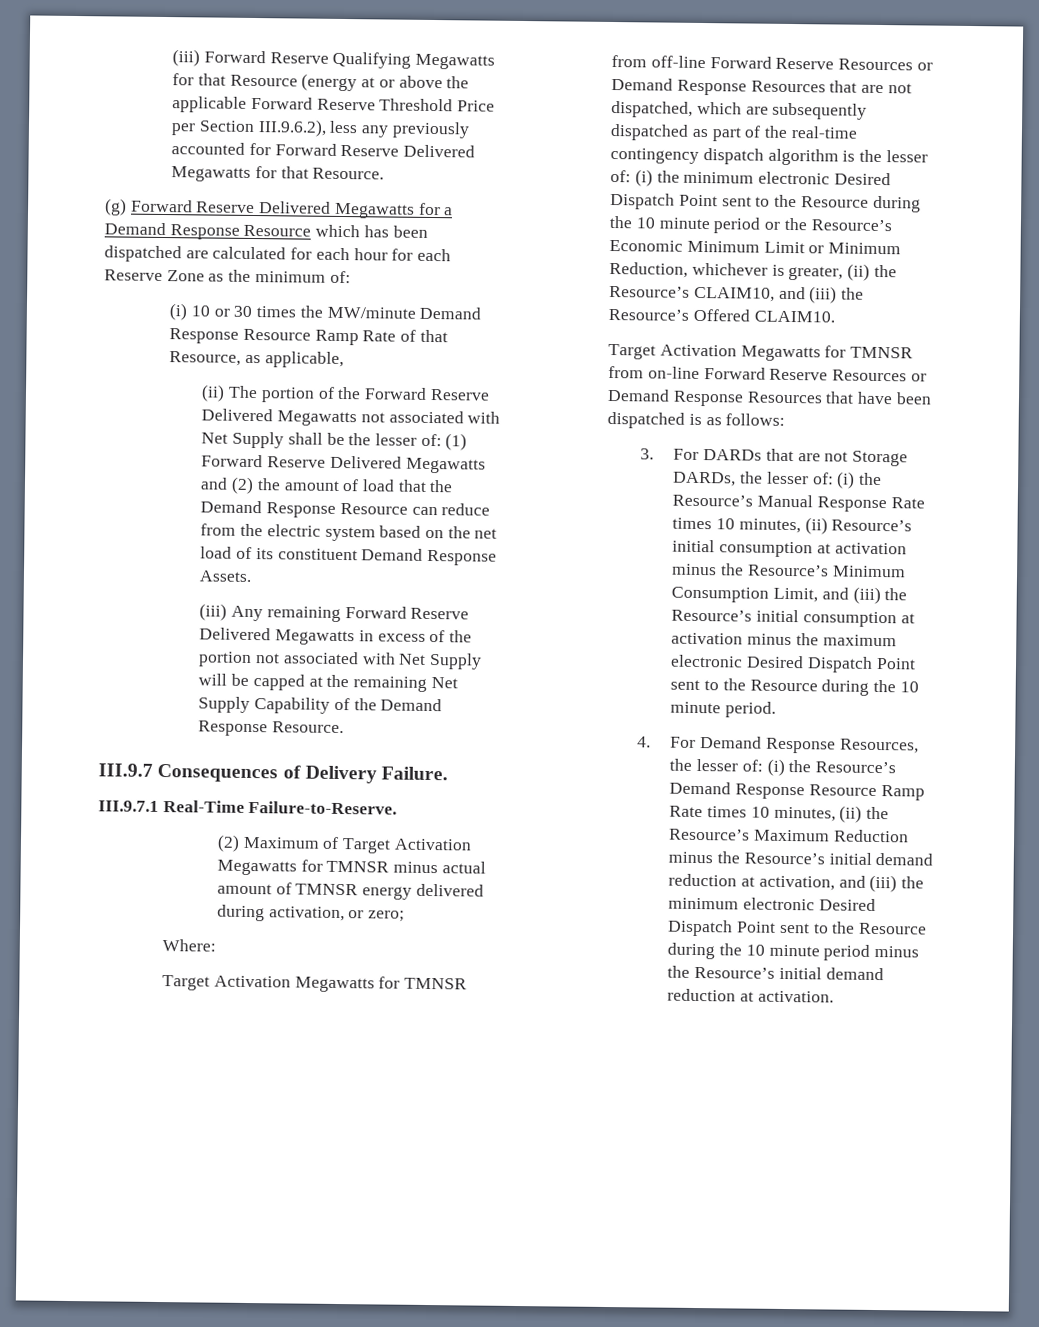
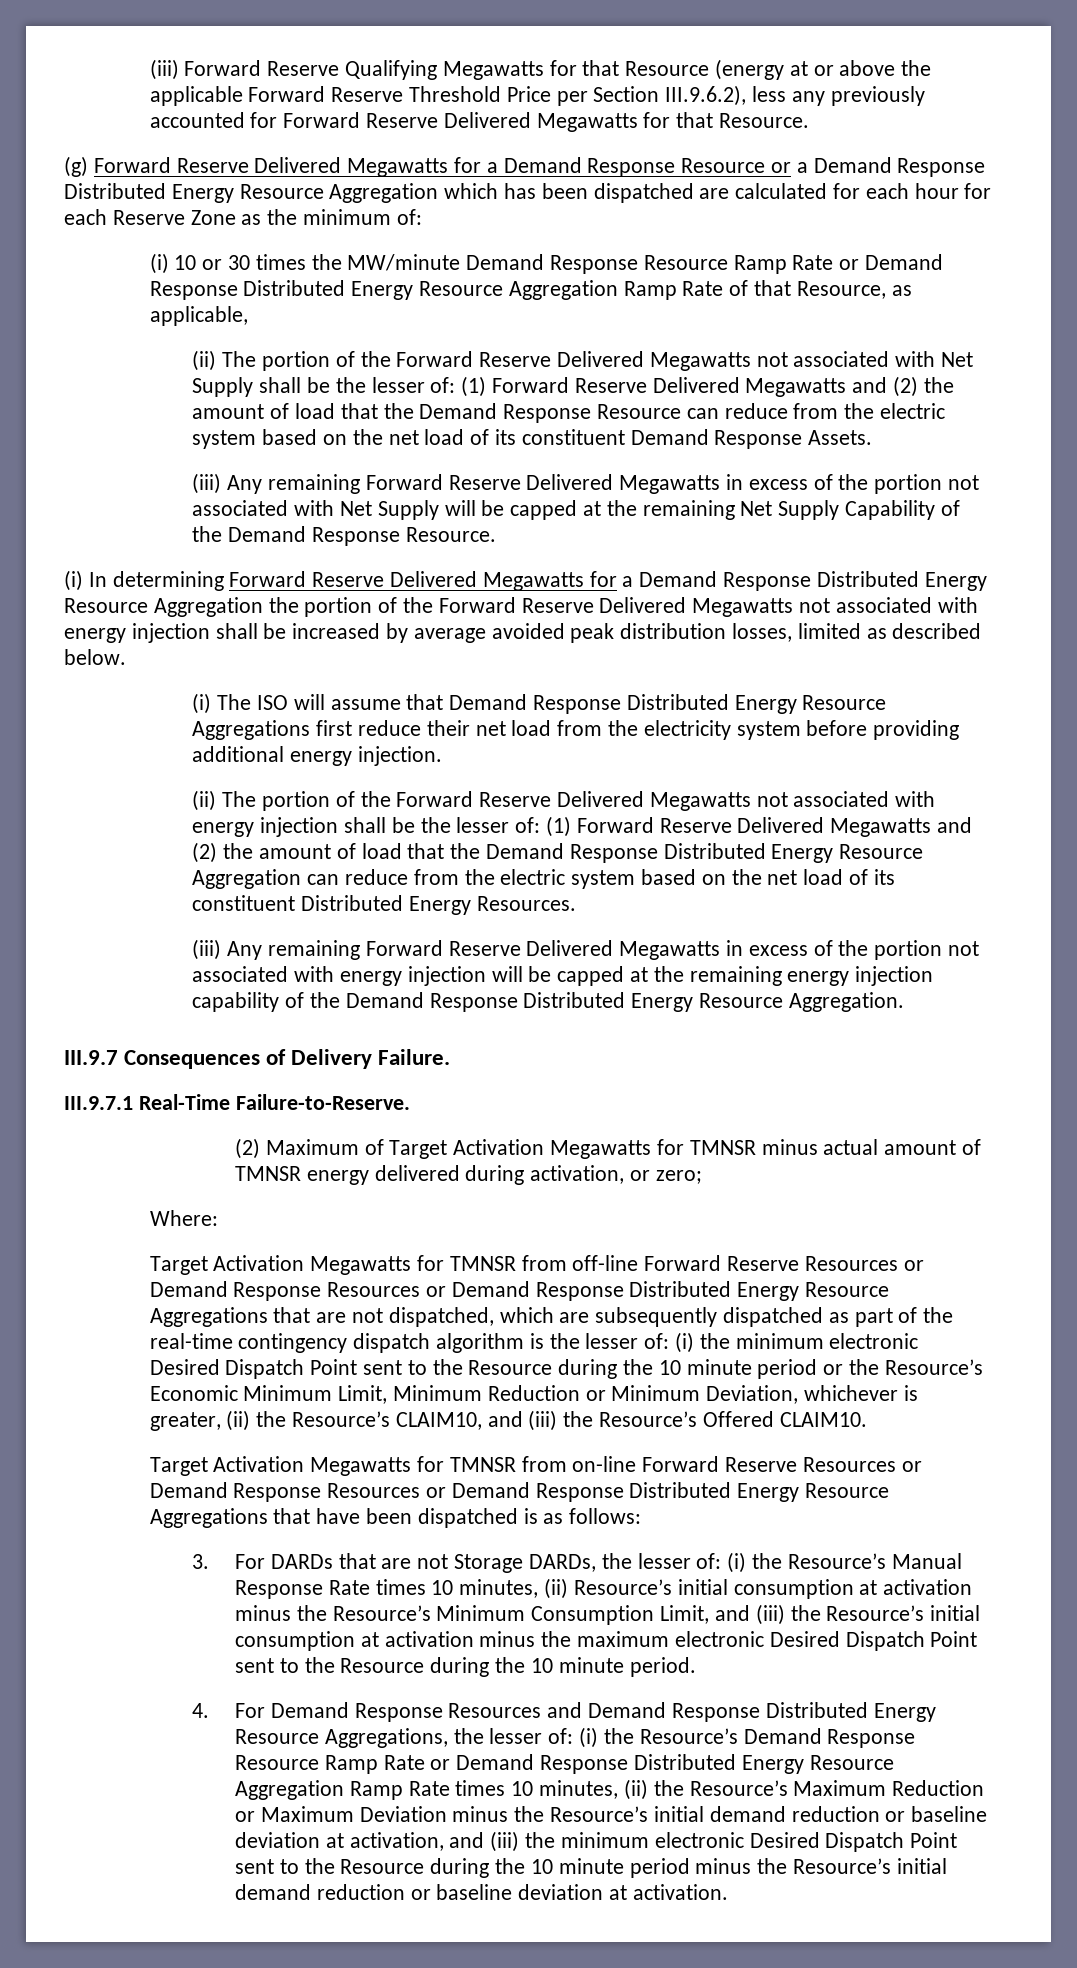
(312, 230) none -> [771,157,986,177] [64,183,439,203] or a Demand Response Distributed Energy Resource Aggregation
(397, 336) none -> [839,254,943,270] [149,280,724,300] or Demand Response Distributed Energy Resource Aggregation Ramp Rate
(345, 727) none -> [64,570,987,591] [64,597,978,617] [64,623,982,643] [64,649,126,665] [192,693,887,714] [192,720,960,740] [192,746,442,766] [192,790,936,811] [192,816,972,837] [192,842,924,863] [192,869,895,889] [192,895,576,915] [192,939,979,960] [192,966,934,986] [192,992,904,1012] // (i) In determining Forward Reserve Delivered Megawatts for a Demand Response Distributed Energy Resource Aggregation the portion of the Forward Reserve Delivered Megawatts not associated with energy injection shall be increased by average avoided peak distribution losses, limited as described below. // (i) The ISO will assume that Demand Response Distributed Energy Resource Aggregations first reduce their net load from the electricity system before providing additional energy injection. // (ii) The portion of the Forward Reserve Delivered Megawatts not associated with energy injection shall be the lesser of: (1) Forward Reserve Delivered Megawatts and (2) the amount of load that the Demand Response Distributed Energy Resource Aggregation can reduce from the electric system based on the net load of its constituent Distributed Energy Resources. // (iii) Any remaining Forward Reserve Delivered Megawatts in excess of the portion not associated with energy injection will be capped at the remaining energy injection capability of the Demand Response Distributed Energy Resource Aggregation.
(826, 86) none -> [425,1281,889,1301] [149,1307,268,1327] or Demand Response Distributed Energy Resource Aggregations
[763,241,805,254] Limit -> [338,1385,580,1404] Limit, Minimum Reduction
[609,261,689,278] Reduction, -> [706,1385,799,1404] Deviation,
(823, 397) none -> [425,1482,889,1502] [149,1508,268,1528] or Demand Response Distributed Energy Resource Aggregations
[839,738,919,754] Resources, -> [448,1702,936,1722] [235,1728,448,1748] Resources and Demand Response Distributed Energy Resource Aggregations,
(704, 811) none -> [430,1754,894,1774] [235,1780,450,1800] or Demand Response Distributed Energy Resource Aggregation Ramp Rate
[668,851,934,866] [668,873,738,887] minus the Resource’s initial demand reduction -> [235,1806,988,1822] [235,1832,321,1848] or Maximum Deviation minus the Resource’s initial demand reduction or baseline deviation
(737, 995) none -> [410,1884,604,1900] or baseline deviation

